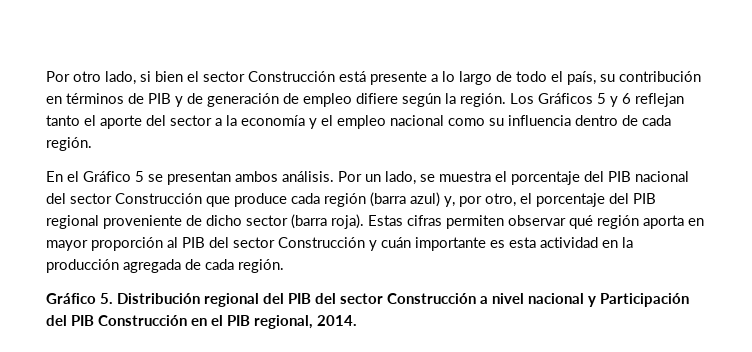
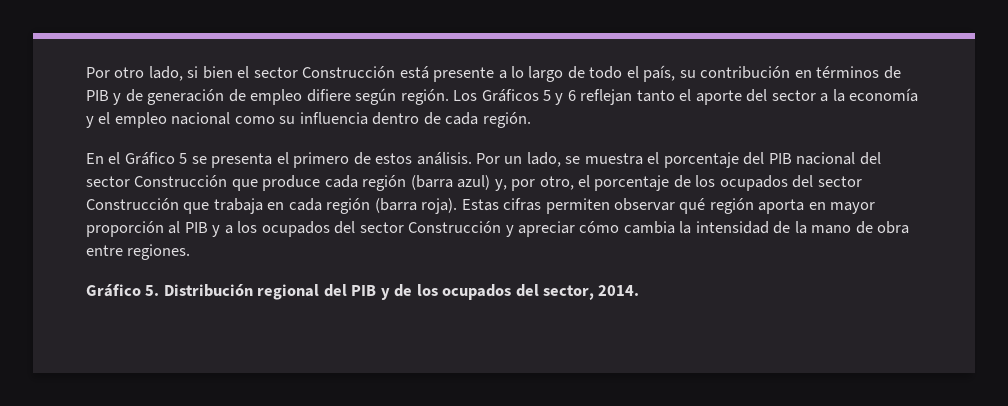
[445,93,456,104] la -> (397, 96) none
[167,171,278,185] presentan ambos -> [211,152,413,168] presenta el primero de estos
[609,193,656,204] [46,215,288,229] del PIB regional proveniente de dicho sector -> [673,175,862,191] [86,198,371,214] de los ocupados del sector Construcción que trabaja en cada región
[209,237,633,251] [46,259,284,273] del sector Construcción y cuán importante es esta actividad en la producción agregada de cada región. -> [212,221,910,237] [86,244,191,260] y a los ocupados del sector Construcción y apreciar cómo cambia la intensidad de la mano de obra entre regiones.
[315,293,689,307] [46,315,313,329] del sector Construcción a nivel nacional y Participación del PIB Construcción en el PIB regional, -> [380,284,595,300] y de los ocupados del sector,

